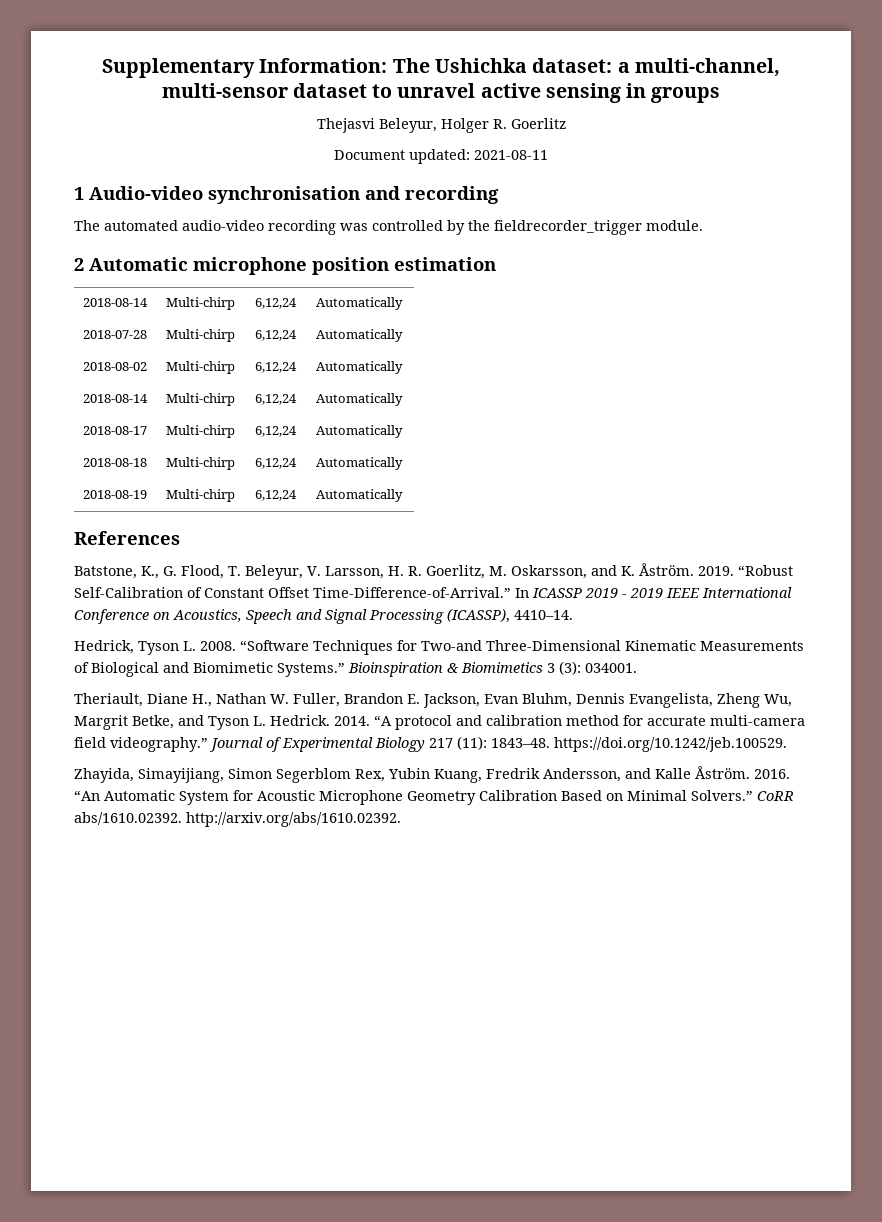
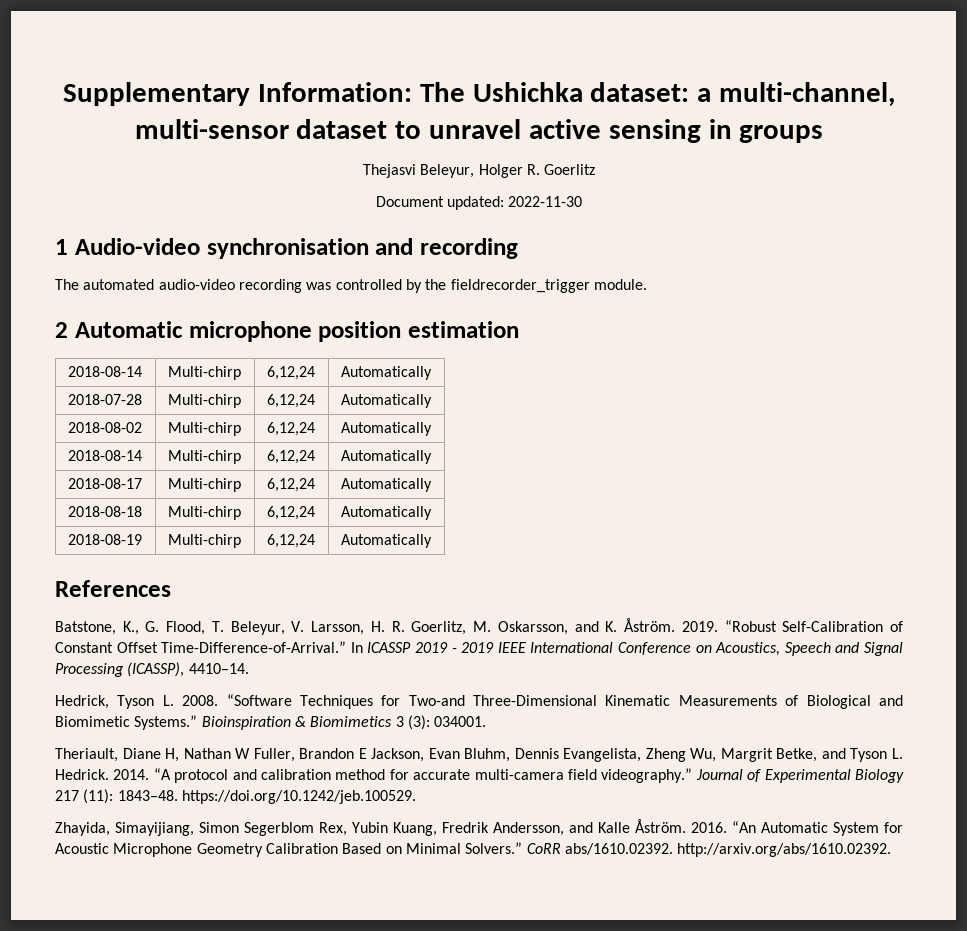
[474,150,548,160] 2021-08-11 -> [508,196,583,207] 2022-11-30
[192,693,289,707] H., Nathan W. -> [165,748,251,762] H, Nathan W
[407,694,420,704] E. -> [358,748,367,759] E

